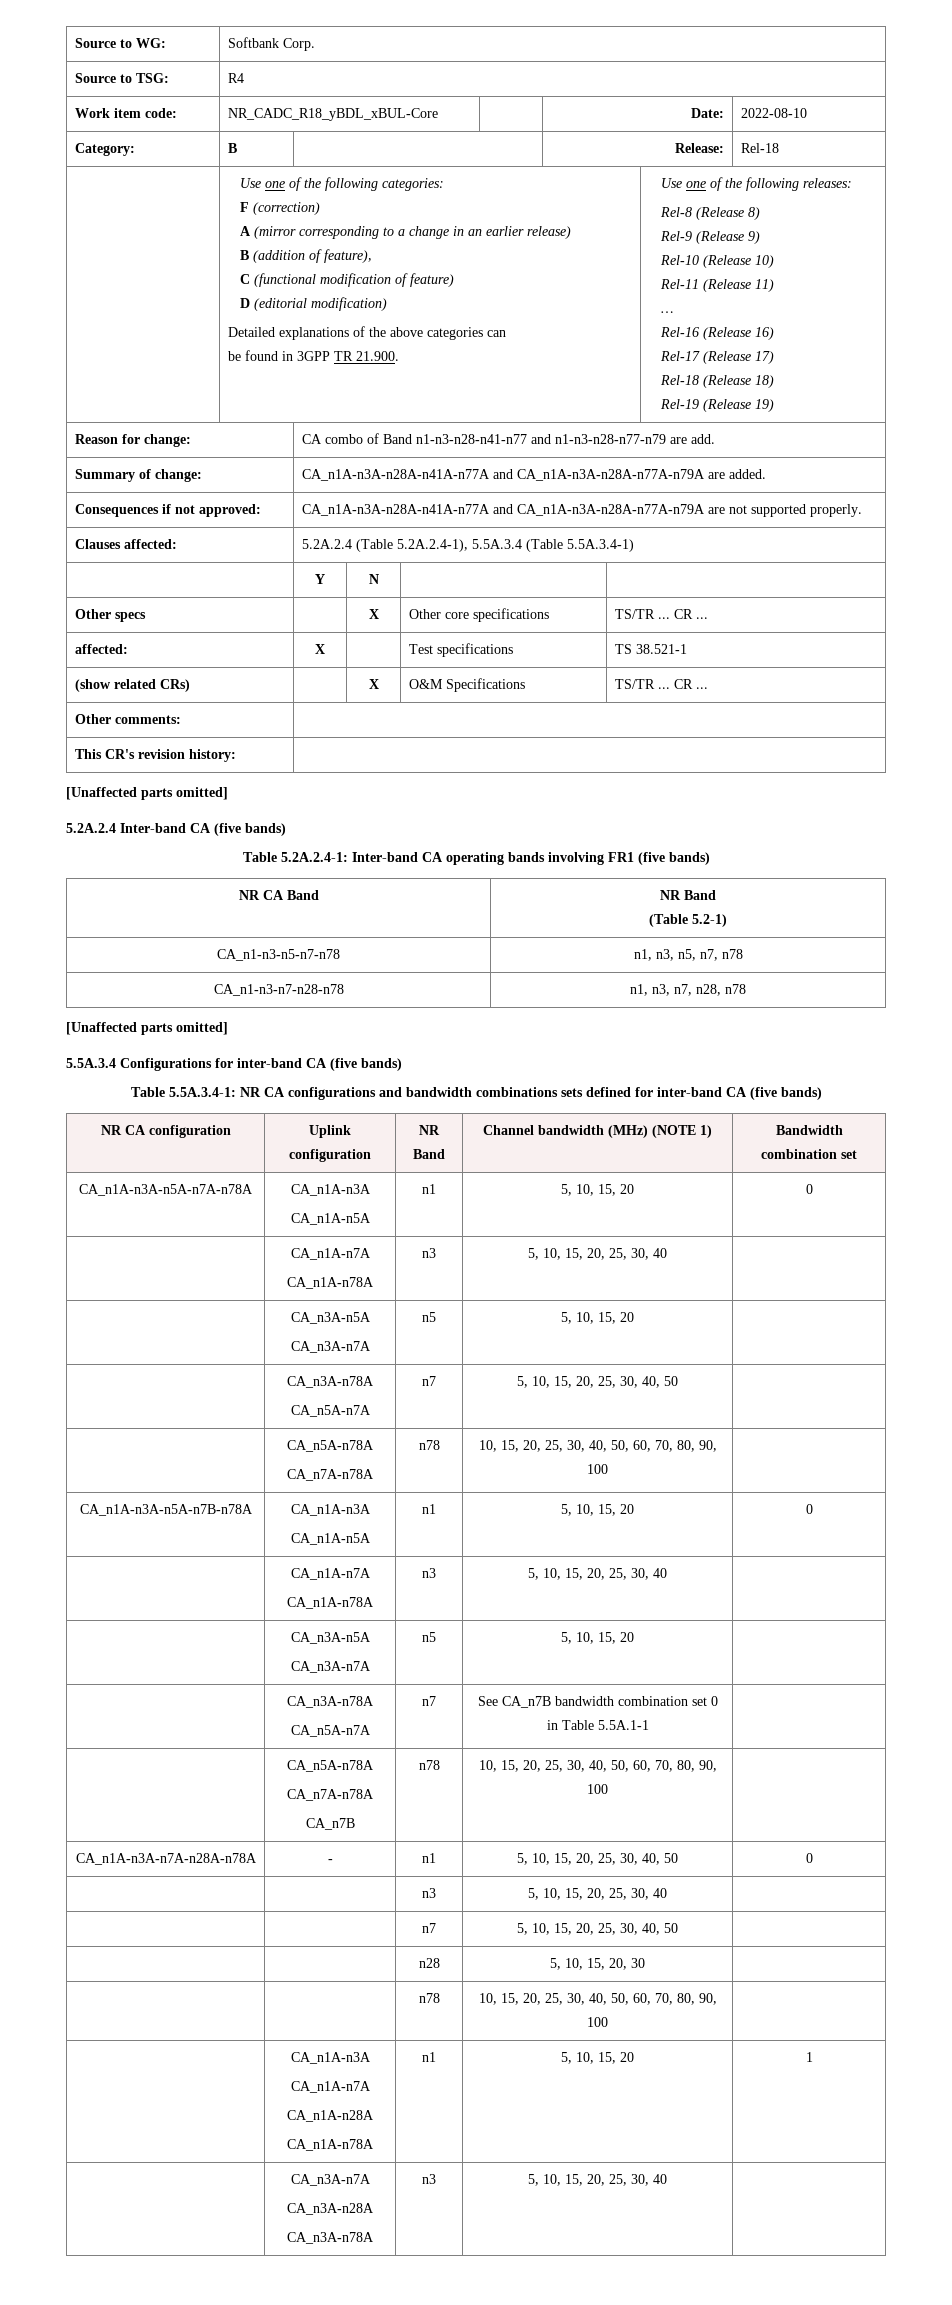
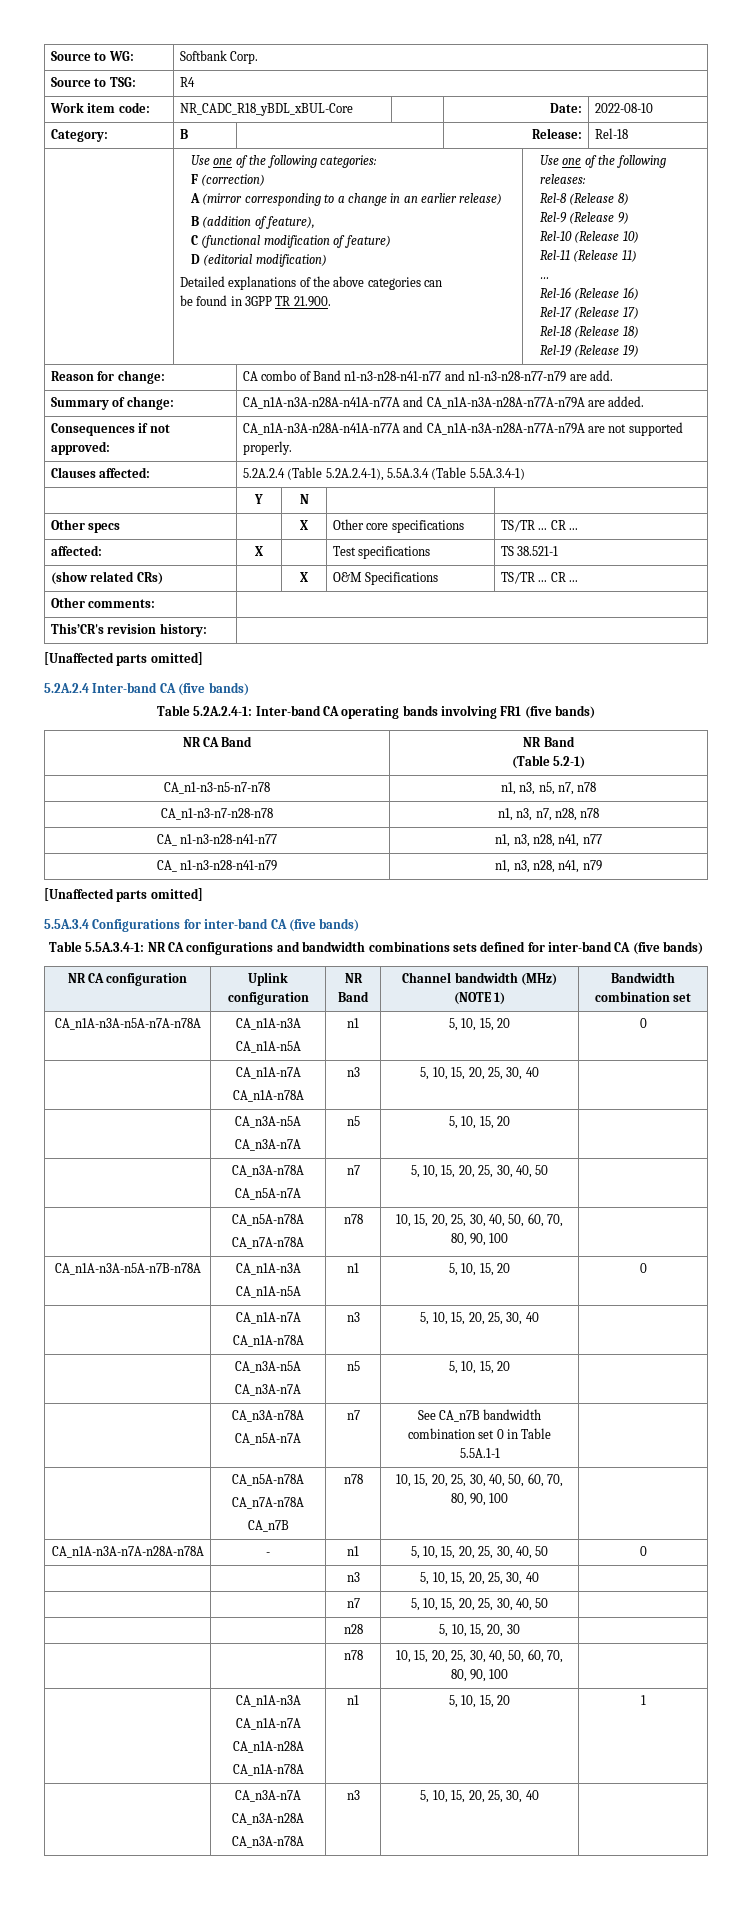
[74,749,135,759] This CR's -> [50,623,104,634] This’CR's
(746, 989) none -> [156,834,278,846] [495,834,602,847] [156,860,278,872] [495,860,602,873] // CA_ n1-n3-n28-n41-n77 | n1, n3, n28, n41, n77 // CA_ n1-n3-n28-n41-n79 | n1, n3, n28, n41, n79

